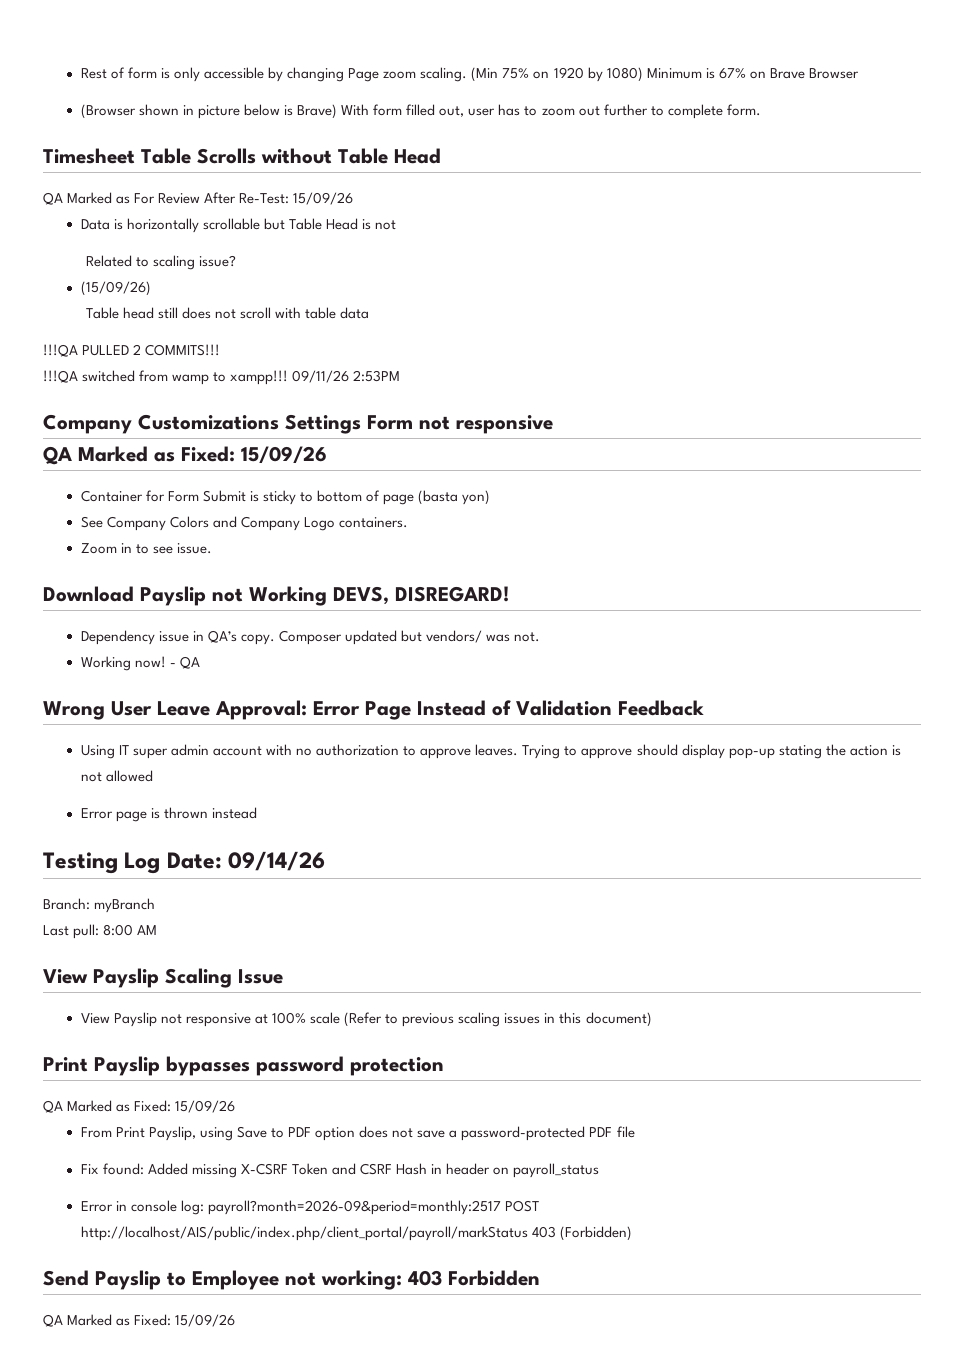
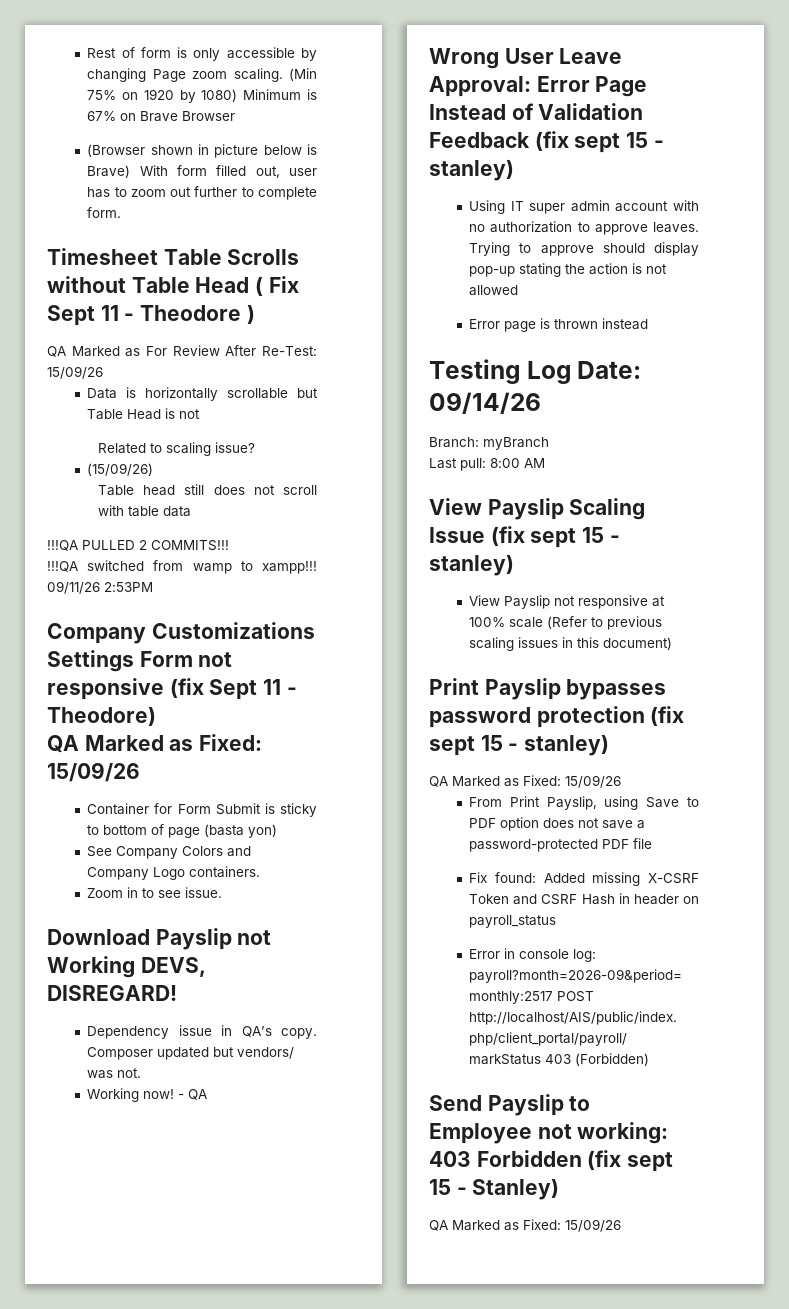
(441, 156) none -> [255,276,299,296] [47,304,255,326] ( Fix Sept 11 - Theodore )
(553, 424) none -> [169,678,297,700] [47,706,156,726] (fix Sept 11 - Theodore)
(704, 708) none -> [534,131,664,153] [429,159,514,181] (fix sept 15 - stanley)
(283, 976) none -> [490,526,620,548] [429,554,514,576] (fix sept 15 - stanley)
(444, 1066) none -> [650,706,685,726] [429,734,610,756] (fix sept 15 - stanley)
(540, 1278) none -> [587,1150,674,1172] [429,1178,560,1200] (fix sept 15 - Stanley)

